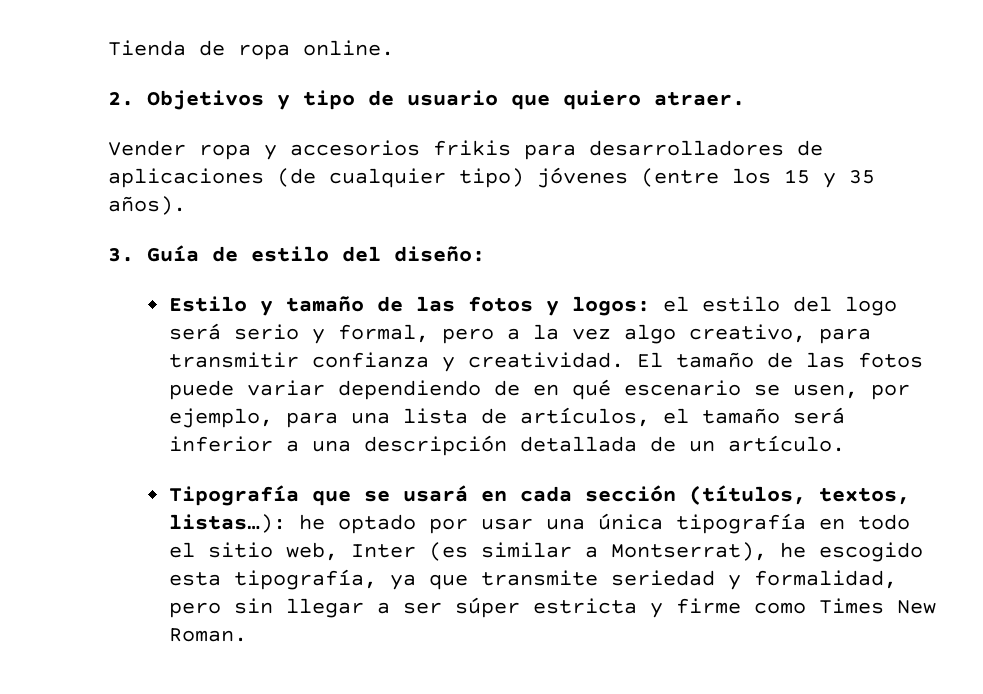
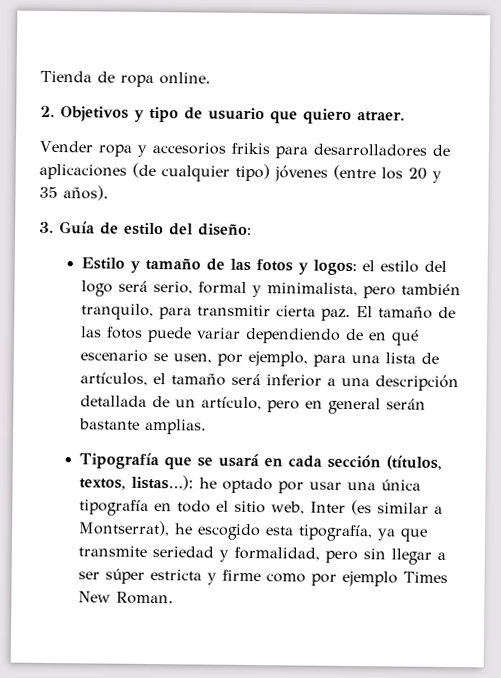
[784,169,810,184] 15 -> [408,167,427,180] 20
[233,324,871,344] [168,352,624,372] serio y formal, pero a la vez algo creativo, para transmitir confianza y creatividad. -> [153,281,462,299] [81,303,352,322] serio, formal y minimalista, pero también tranquilo, para transmitir cierta paz.
[727,435,845,452] artículo. -> [201,396,427,415] [79,418,208,435] artículo, pero en general serán bastante amplias.
(806, 608) none -> [311,570,399,587] por ejemplo

